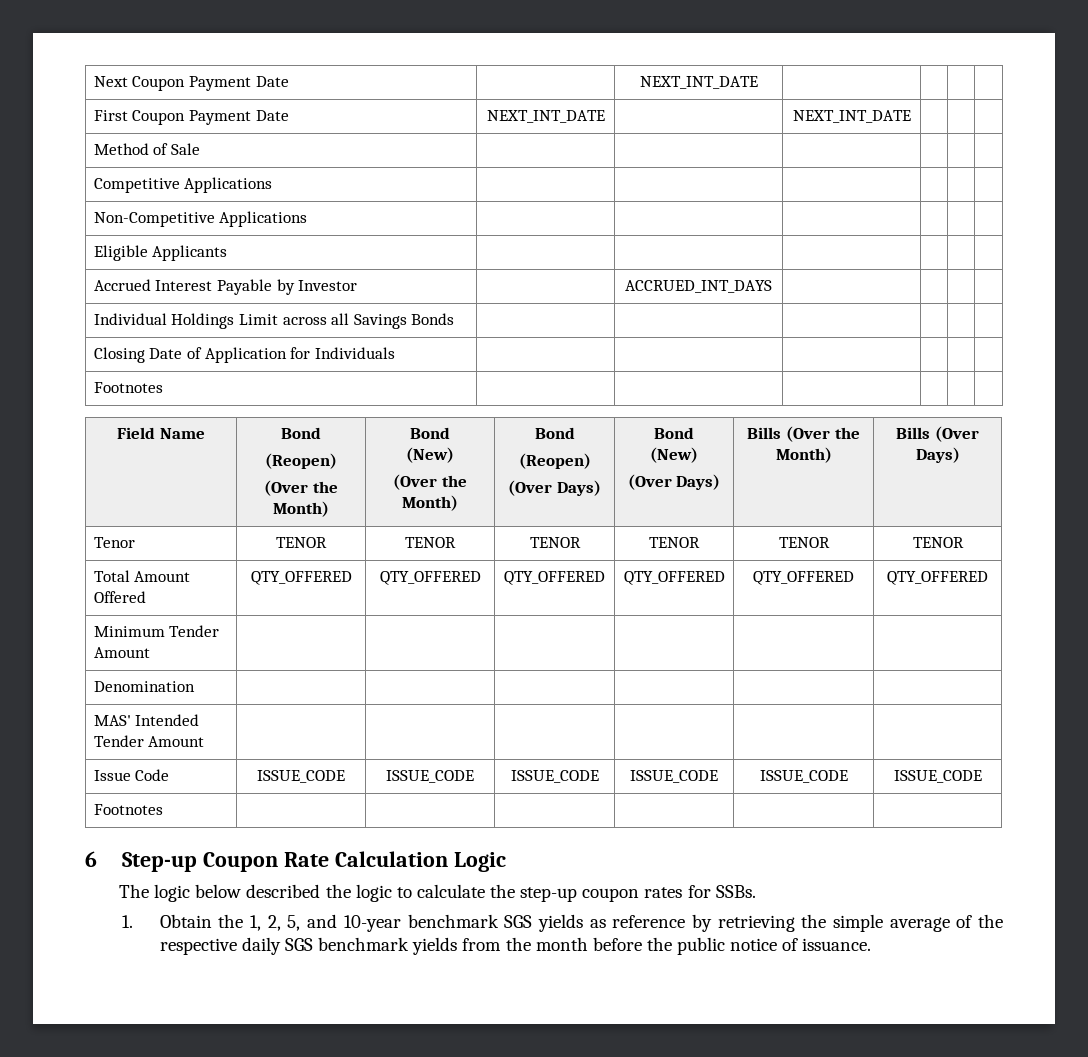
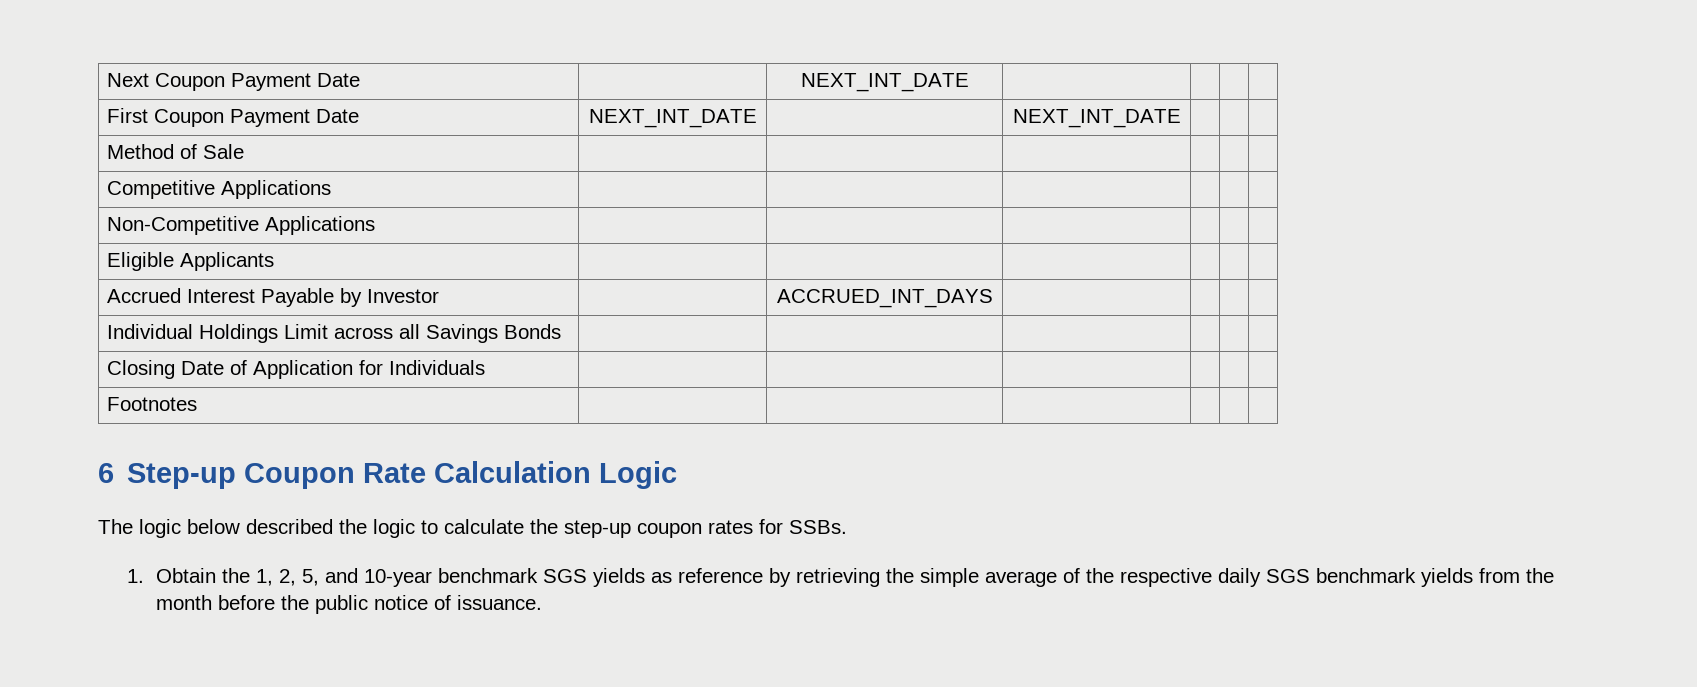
[117,427,205,439] [281,427,321,439] [265,453,337,469] [264,480,338,496] [273,501,329,517] [410,427,450,439] [406,447,454,463] [393,474,467,490] [402,495,458,511] [534,427,575,439] [518,453,591,469] [508,480,601,496] [654,427,694,439] [650,447,698,463] [627,474,721,490] [747,426,860,442] [775,447,832,463] [896,426,979,442] [915,447,960,463] [93,537,135,548] [276,537,327,548] [405,537,456,548] [529,537,581,548] [649,537,700,548] [778,537,830,548] [912,537,964,548] [93,570,191,582] [93,591,146,603] [250,571,352,585] [379,571,481,585] [504,571,605,585] [623,571,725,585] [753,571,854,585] [887,571,988,585] [93,625,220,637] [93,647,150,658] [93,681,195,692] [93,714,200,726] [93,735,205,747] [93,769,170,781] [257,770,345,783] [386,770,474,783] [510,770,599,783] [630,770,718,783] [759,770,848,783] [893,770,982,783] [93,804,163,815] // Field Name | Bond // (Reopen) // (Over the Month) | Bond // (New) // (Over the Month) | Bond // (Reopen) // (Over Days) | Bond // (New) // (Over Days) | Bills (Over the Month) | Bills (Over Days) // Tenor | TENOR | TENOR | TENOR | TENOR | TENOR | TENOR // Total Amount Offered | QTY_OFFERED | QTY_OFFERED | QTY_OFFERED | QTY_OFFERED | QTY_OFFERED | QTY_OFFERED // Minimum Tender Amount | | | | | | // Denomination | | | | | | // MAS' Intended Tender Amount | | | | | | // Issue Code | ISSUE_CODE | ISSUE_CODE | ISSUE_CODE | ISSUE_CODE | ISSUE_CODE | ISSUE_CODE // Footnotes | | | | | | -> (198, 404) none

